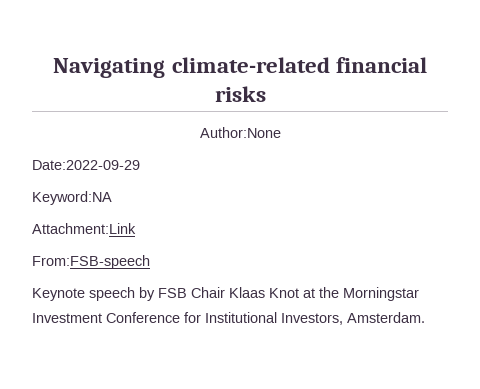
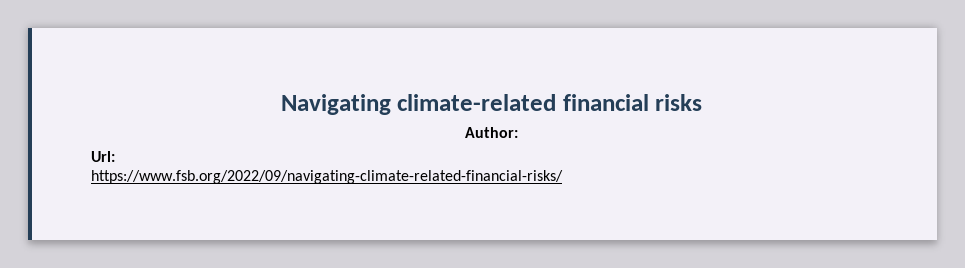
[199,127,281,138] [32,160,140,170] [32,191,112,205] [32,223,136,234] [32,255,150,269] [32,287,419,301] [32,312,425,325] Author:None // Date:2022-09-29 // Keyword:NA // Attachment:Link // From:FSB-speech // Keynote speech by FSB Chair Klaas Knot at the Morningstar Investment Conference for Institutional Investors, Amsterdam. -> [465,127,518,138] [91,151,115,162] [91,170,563,184] Author: // Url: // https://www.fsb.org/2022/09/navigating-climate-related-financial-risks/

